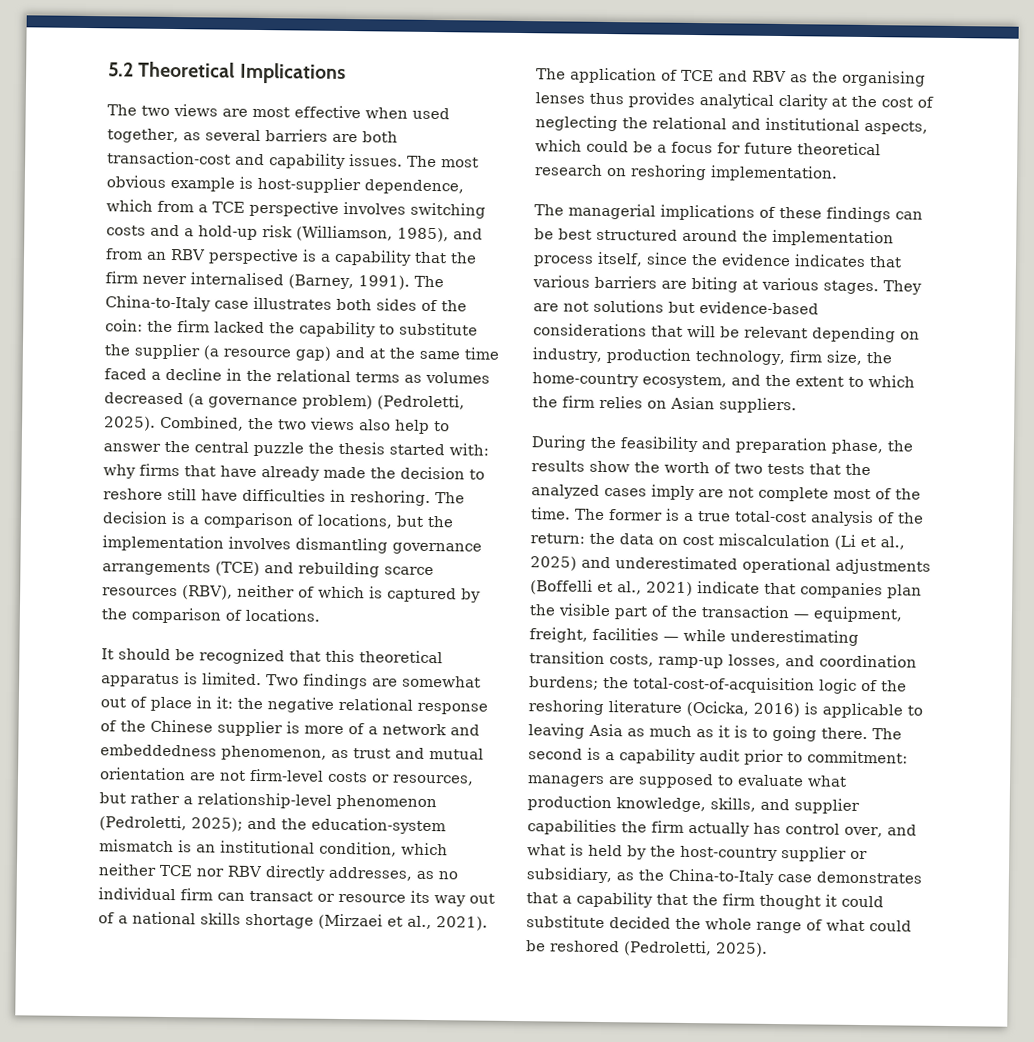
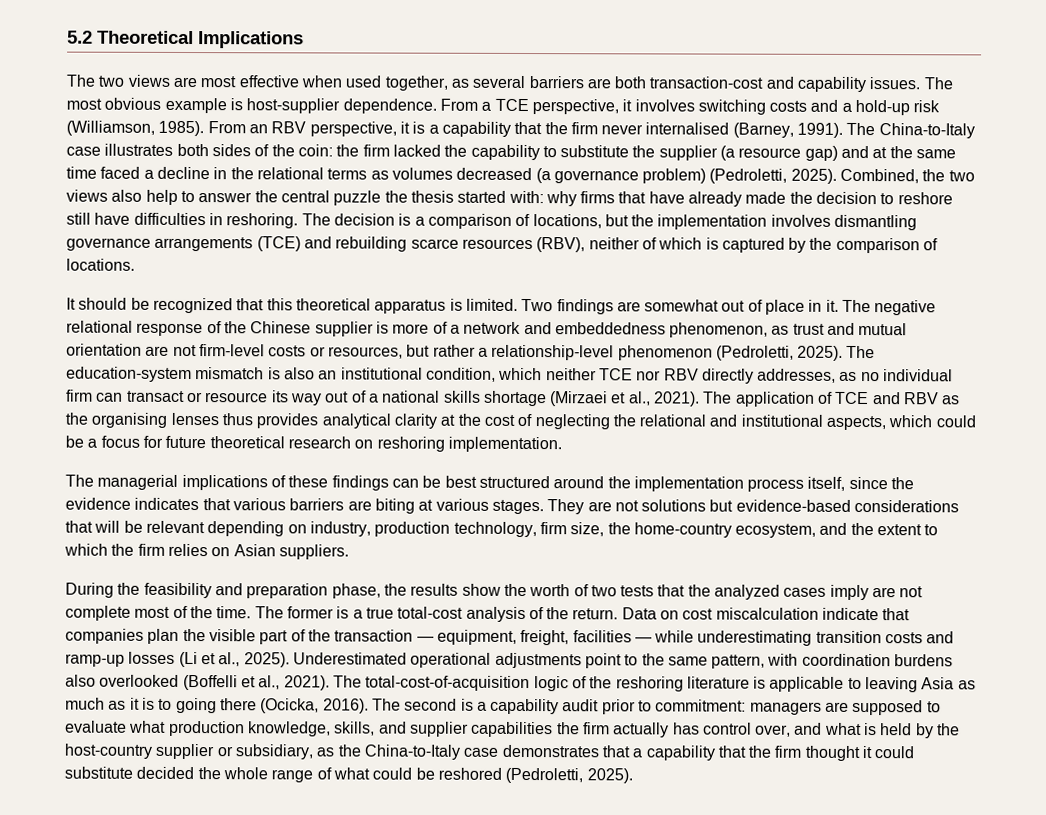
[364,179,464,195] [106,199,339,217] dependence, which from a TCE perspective -> [342,98,633,115] dependence. From a TCE perspective, it
[397,227,483,243] [105,248,299,265] 1985), and from an RBV perspective -> [158,120,410,137] 1985). From an RBV perspective, it
[216,696,263,710] it: the -> [825,299,872,313] it. The
[191,817,307,832] 2025); and the -> [797,345,876,361] 2025). The
(192, 846) none -> [283,367,315,380] also
[530,532,905,550] [530,556,931,575] [530,579,693,597] return: the data on cost miscalculation (Li et al., 2025) and underestimated operational adjustments (Boffelli et al., 2021) -> [572,607,819,620] return. Data on cost miscalculation
[609,654,917,669] [529,676,629,690] costs, ramp-up losses, and coordination burdens; the -> [885,631,955,644] [65,651,954,669] [65,674,362,691] costs and ramp-up losses (Li et al., 2025). Underestimated operational adjustments point to the same pattern, with coordination burdens also overlooked (Boffelli et al., 2021). The
[686,700,800,718] (Ocicka, 2016) -> (750, 682) none
[821,727,868,740] there. -> [219,698,369,714] there (Ocicka, 2016).

